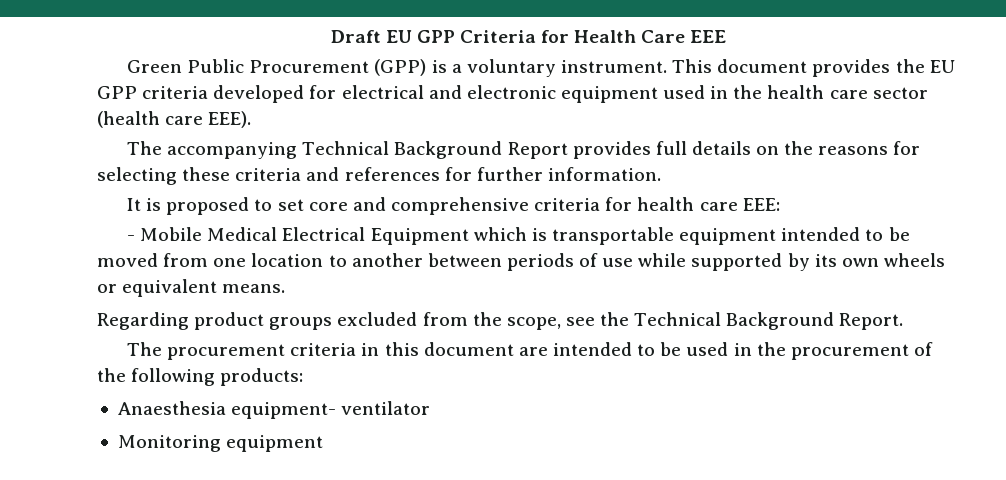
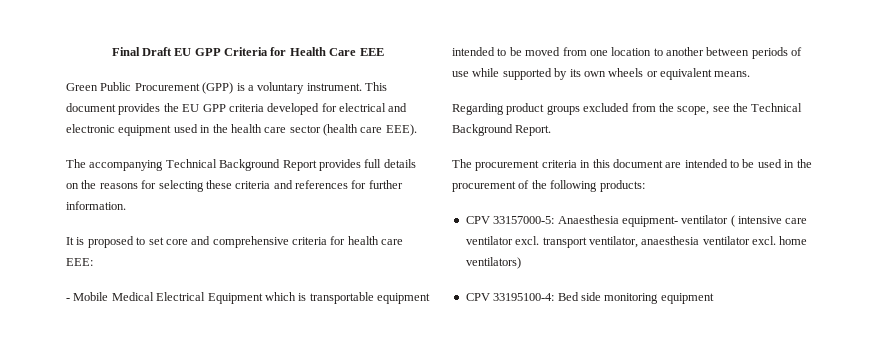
(330, 36) none -> [111,47,140,56] Final
(304, 377) none -> [465,216,555,224] CPV 33157000-5:
[117,435,221,452] // Monitoring -> [730,215,808,227] [465,236,808,248] [465,257,521,269] [465,292,659,304] ( intensive care ventilator excl. transport ventilator, anaesthesia ventilator excl. home ventilators) // CPV 33195100-4: Bed side monitoring

